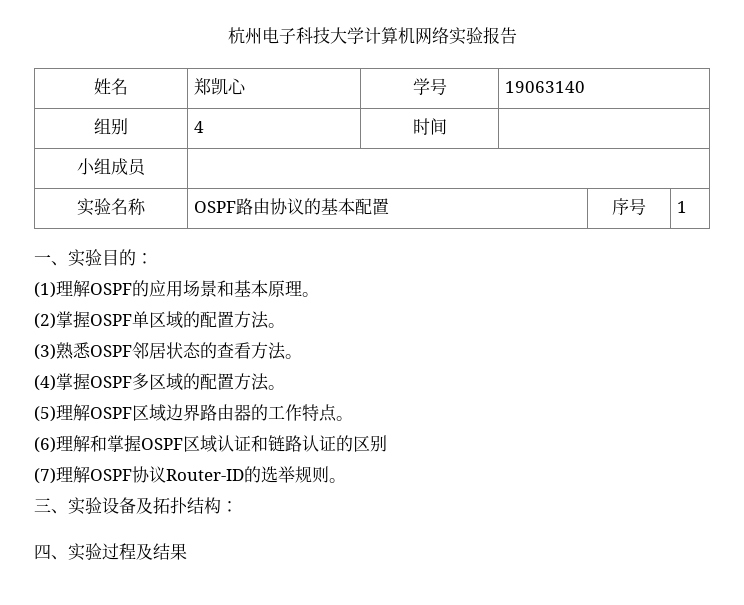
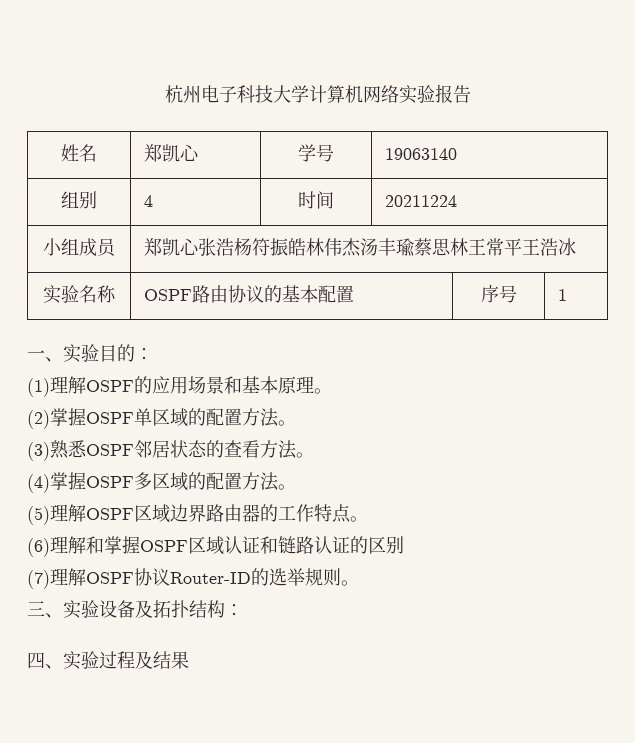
(447, 126) none -> [384,195,457,207] 20211224
(147, 167) none -> [143,237,576,257] 郑凯心张浩杨符振皓林伟杰汤丰瑜蔡思林王常平王浩冰

